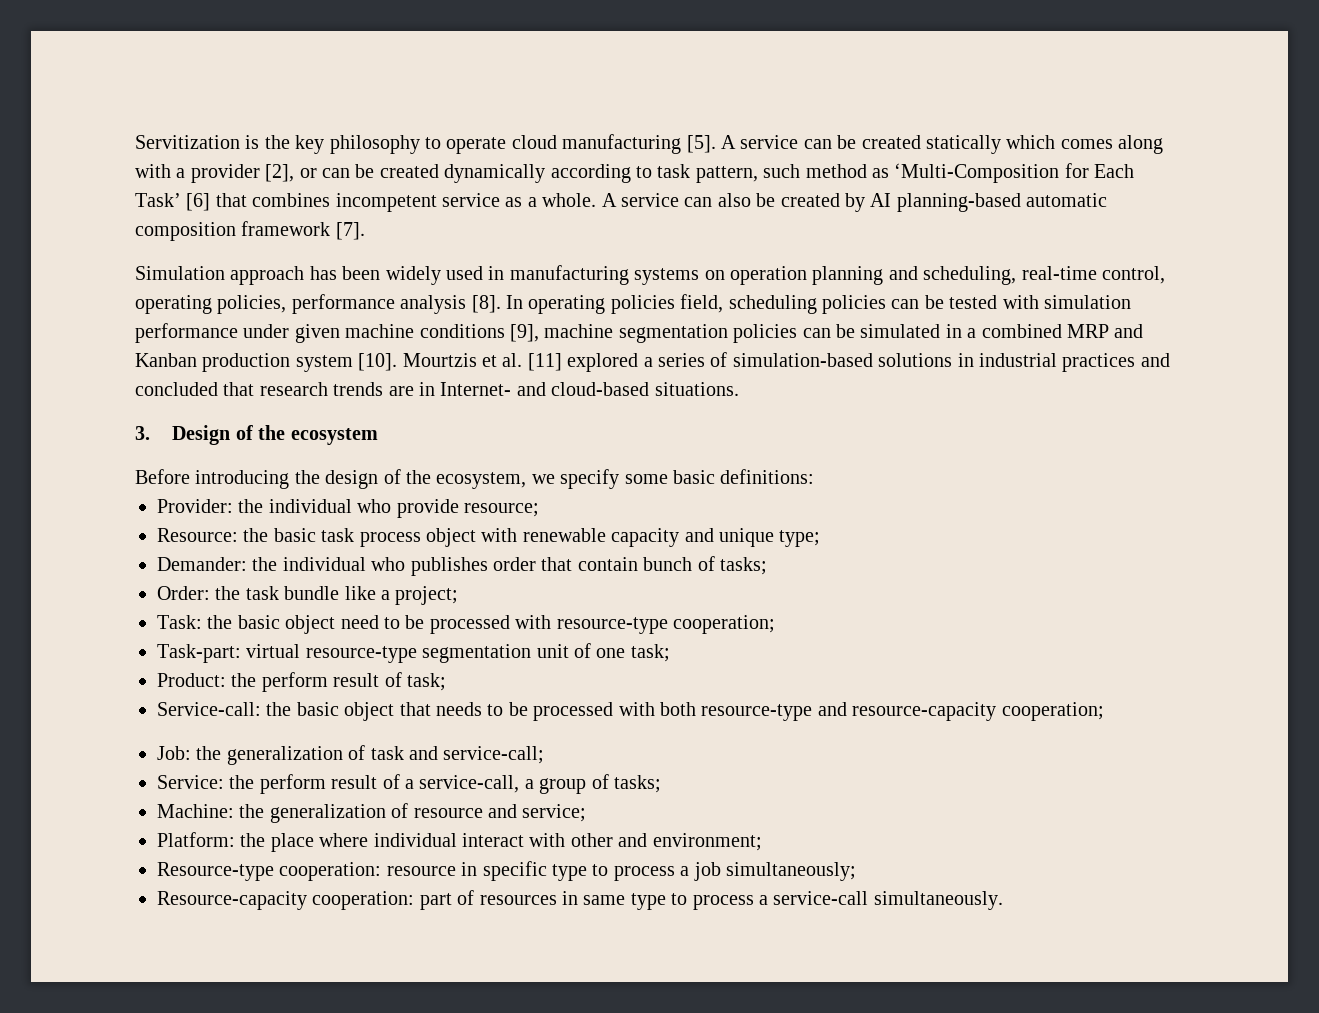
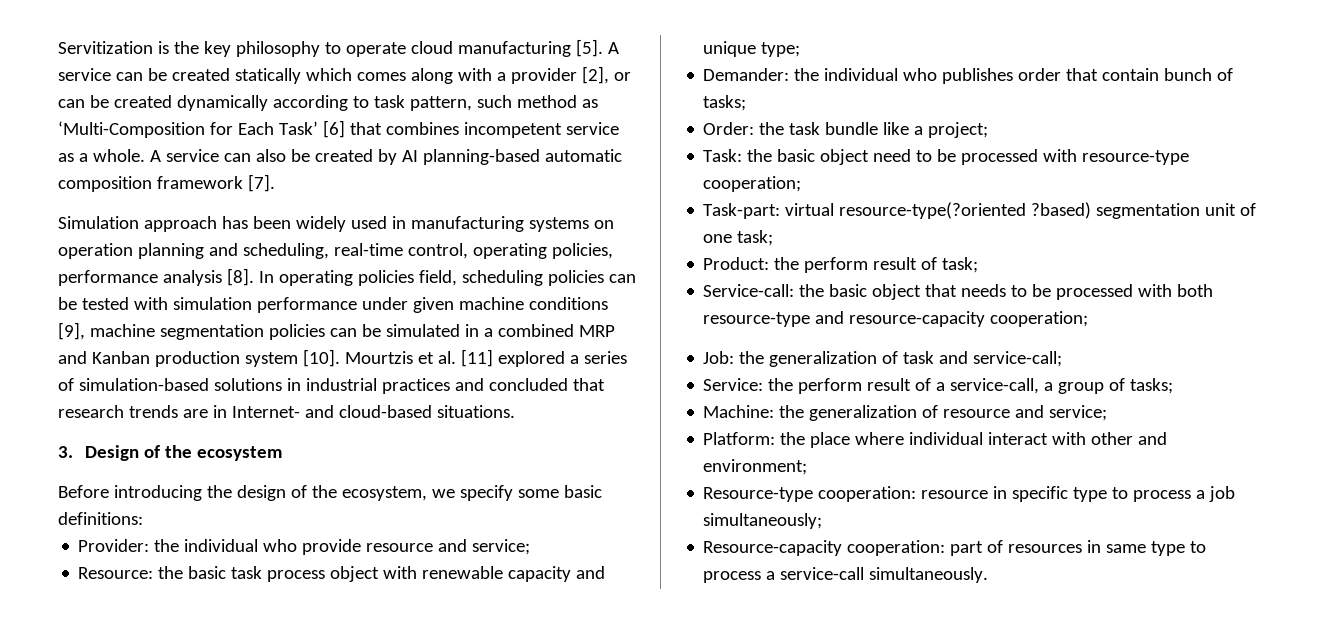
[464,503,539,517] resource; -> [366,539,531,555] resource and service;
[305,646,417,663] resource-type -> [839,202,1092,219] resource-type(?oriented ?based)

